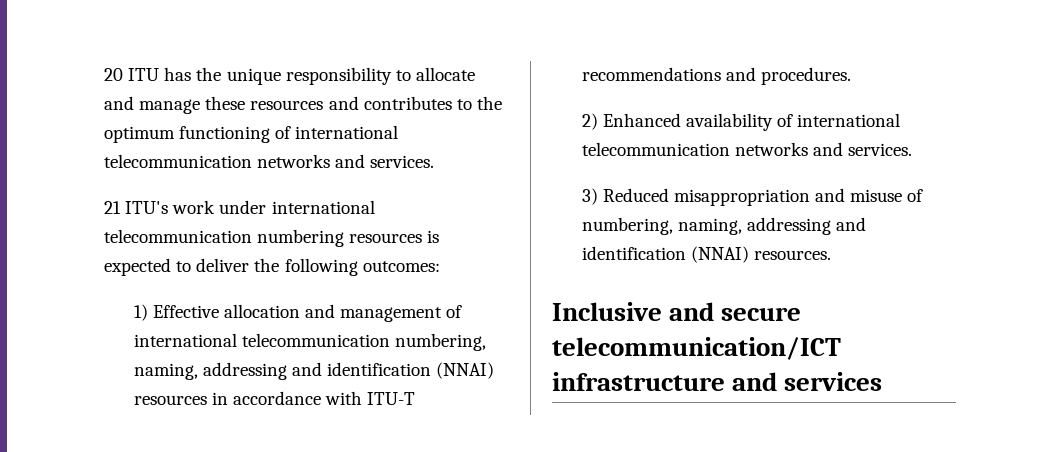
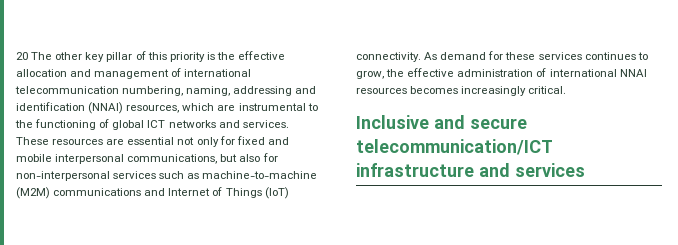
[128,67,475,85] [104,96,502,114] [104,125,399,143] [104,154,435,168] [104,200,375,214] [104,229,440,247] [104,258,440,276] [133,304,219,321] ITU has the unique responsibility to allocate and manage these resources and contributes to the optimum functioning of international telecommunication networks and services. // 21 ITU's work under international telecommunication numbering resources is expected to deliver the following outcomes: // 1) Effective -> [31,51,286,62] The other key pillar of this priority is the effective
[133,391,416,405] [581,67,851,85] [581,113,901,131] [581,142,913,156] [581,188,924,206] [581,217,867,235] [581,246,831,263] resources in accordance with ITU-T recommendations and procedures. // 2) Enhanced availability of international telecommunication networks and services. // 3) Reduced misappropriation and misuse of numbering, naming, addressing and identification (NNAI) resources. -> [126,103,318,113] [15,119,289,130] [16,136,289,147] [16,153,278,164] [16,171,318,181] [16,187,289,199] [356,51,648,62] [356,68,647,79] [356,86,567,96] resources, which are instrumental to the functioning of global ICT networks and services. These resources are essential not only for fixed and mobile interpersonal communications, but also for non-interpersonal services such as machine-to-machine (M2M) communications and Internet of Things (IoT) connectivity. As demand for these services continues to grow, the effective administration of international NNAI resources becomes increasingly critical.

